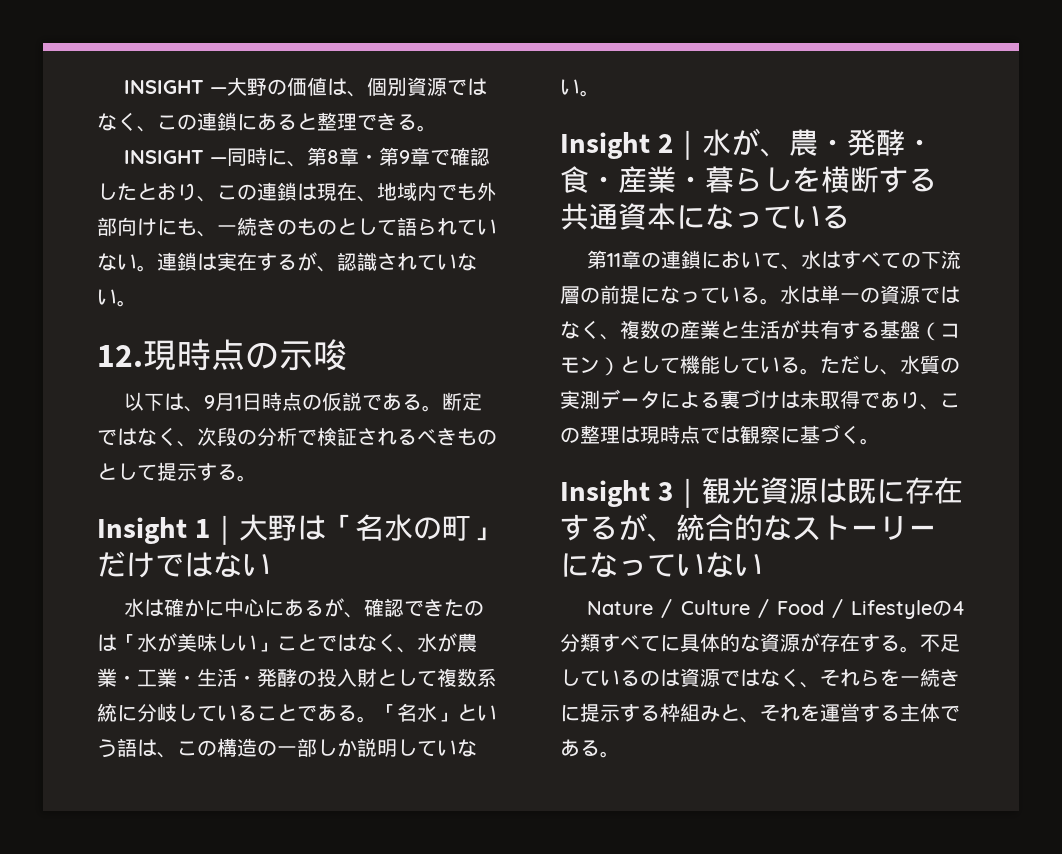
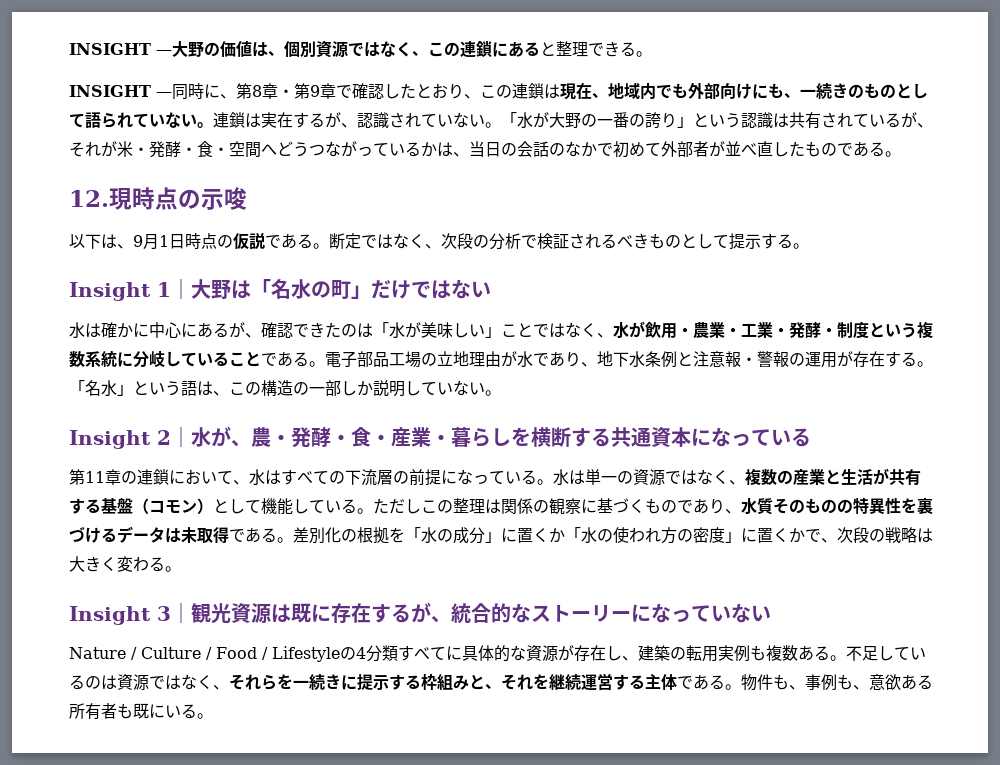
(137, 303) none -> [501,112,933,129] [69,141,901,158] 「水が大野の一番の誇り」という認識は共有されているが、それが米・発酵・食・空間へどうつながっているかは、当日の会話のなかで初めて外部者が並べ直したものである。
(457, 642) none -> [645,322,693,339] 飲用・
[197,668,437,687] 生活・発酵の投入財として -> [789,321,917,339] 発酵・制度という
(377, 719) none -> [325,351,933,368] 電子部品工場の立地理由が水であり、地下水条例と注意報・警報の運用が存在する。
[880,355,960,375] [560,389,960,410] [560,424,860,444] 、水質の実測データによる裏づけは未取得であり、この整理は現時点では観察に基づく -> [421,497,933,515] [69,526,933,544] [69,556,165,572] この整理は関係の観察に基づくものであり、水質そのものの特異性を裏づけるデータは未取得である。差別化の根拠を「水の成分」に置くか「水の使われ方の密度」に置くかで、次段の戦略は大きく変わる
[860,634,880,652] す -> [605,645,814,662] し、建築の転用実例も複数あ
(820, 713) none -> [549,674,581,691] 継続
(620, 754) none -> [741,674,933,691] [69,703,213,720] 物件も、事例も、意欲ある所有者も既にいる。

